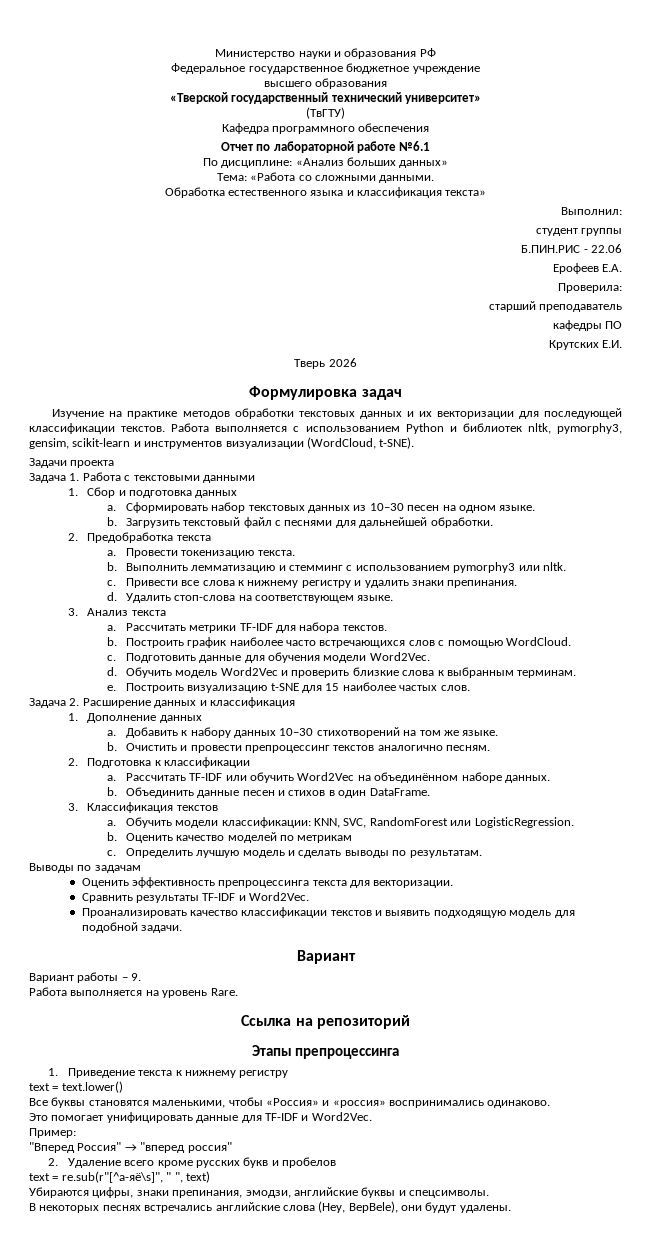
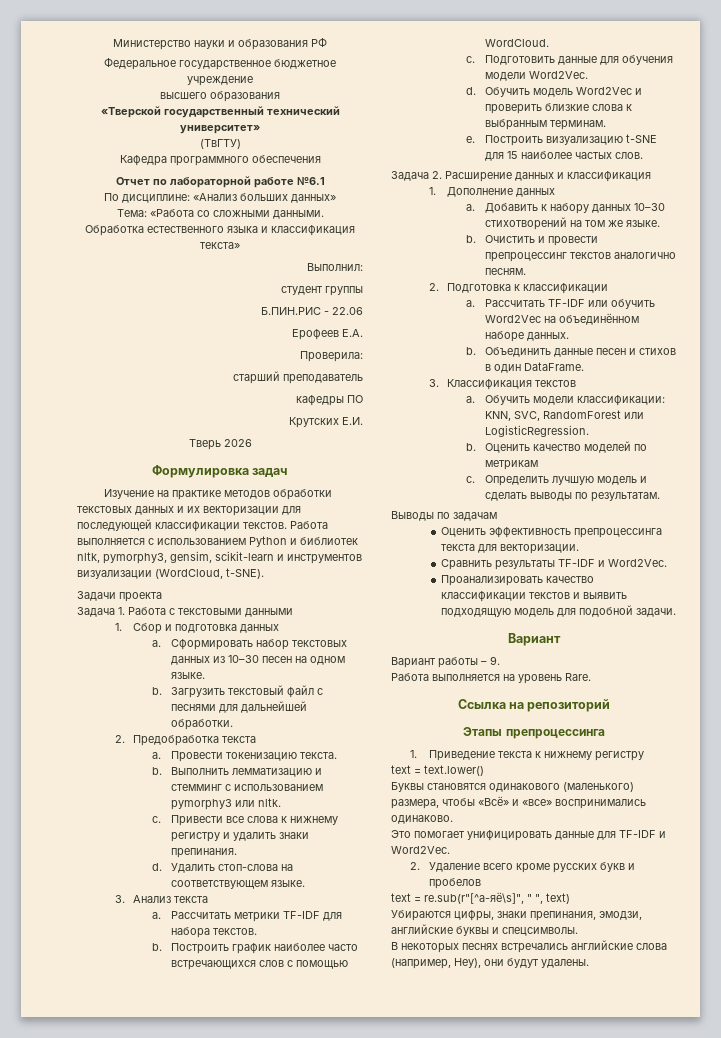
[29,1097,386,1108] Все буквы становятся маленькими, чтобы «Россия» и «россия» -> [391,782,634,792] [391,796,552,809] Буквы становятся одинакового (маленького) размера, чтобы «Всё» и «все»
[29,1128,76,1138] [29,1142,232,1153] // Пример: // "Вперед Россия" → "вперед россия" -> (450, 850) none
[318,1201,398,1213] (Hey, BepBele), -> [391,958,481,969] (например, Hey),

